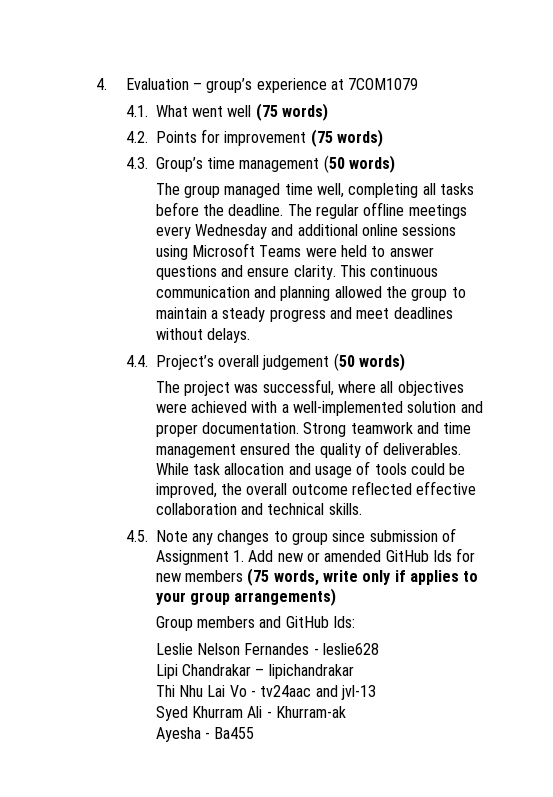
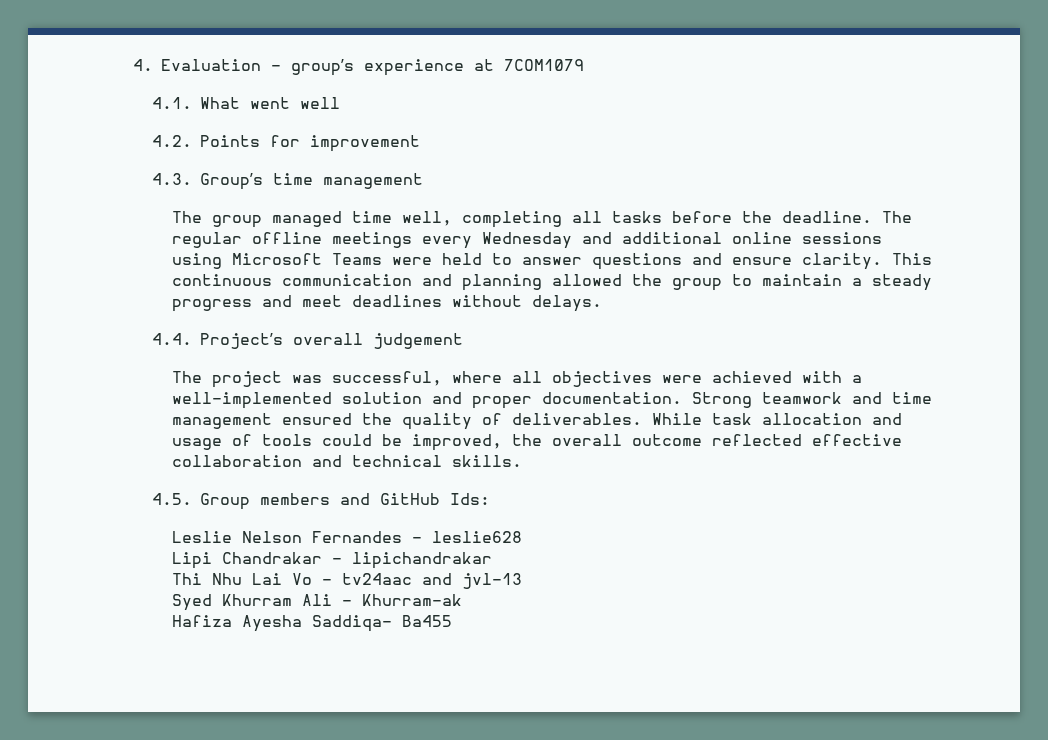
[255,103,329,121] (75 words) -> (341, 103) none
[310,129,384,147] (75 words) -> (421, 143) none
[323,155,396,173] (50 words) -> (424, 181) none
[333,353,406,371] (50 words) -> (464, 341) none
[155,528,457,545] [155,548,476,565] [155,568,479,586] [155,588,337,606] Note any changes to group since submission of Assignment 1. Add new or amended GitHub Ids for new members (75 words, write only if applies to your group arrangements) // -> (193, 499) none
[155,727,211,742] Ayesha - -> [171,615,392,632] Hafiza Ayesha Saddiqa-

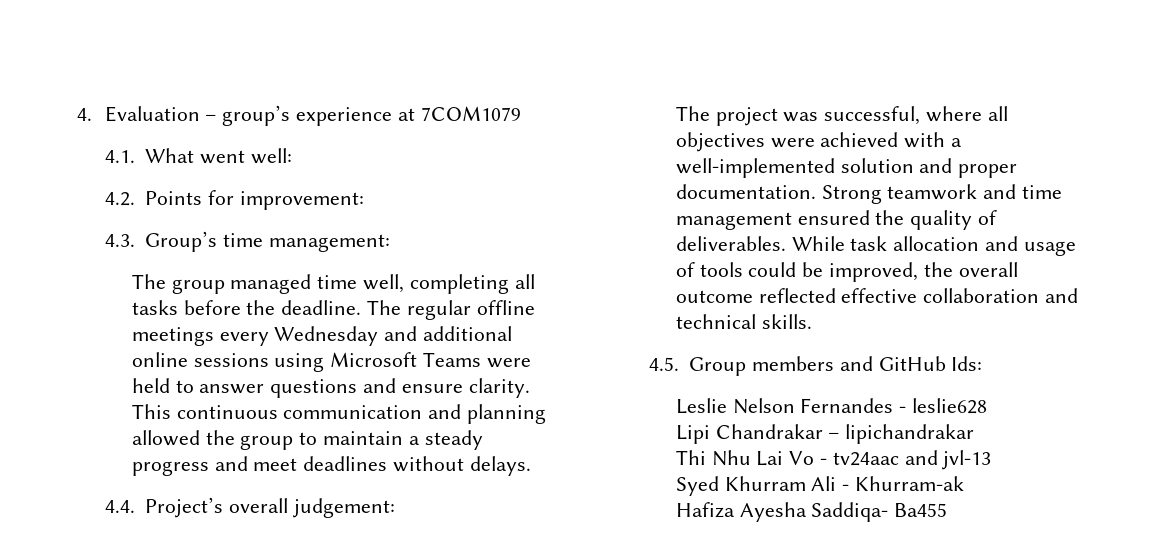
[300,97,341,109] well -> [250,148,292,164] well:
[310,135,421,152] improvement -> [239,191,364,210] improvement:
[323,173,424,189] management -> [268,234,390,252] management:
[373,333,464,349] judgement -> [292,498,395,518] judgement:

